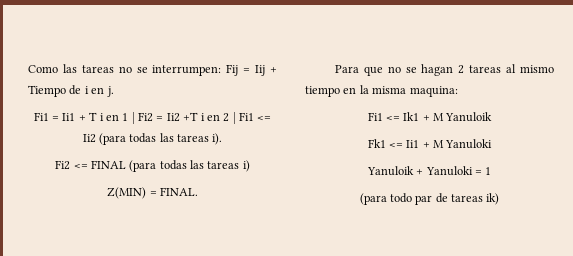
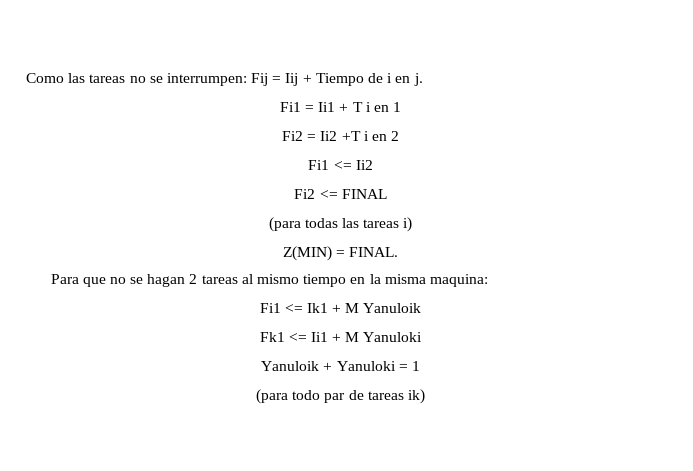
[131,112,135,124] | -> (402, 107) //
[232,112,236,124] | -> (400, 136) //
[98,133,223,145] (para todas las tareas i). -> (373, 165) none
(126, 164) none -> (387, 194) //

